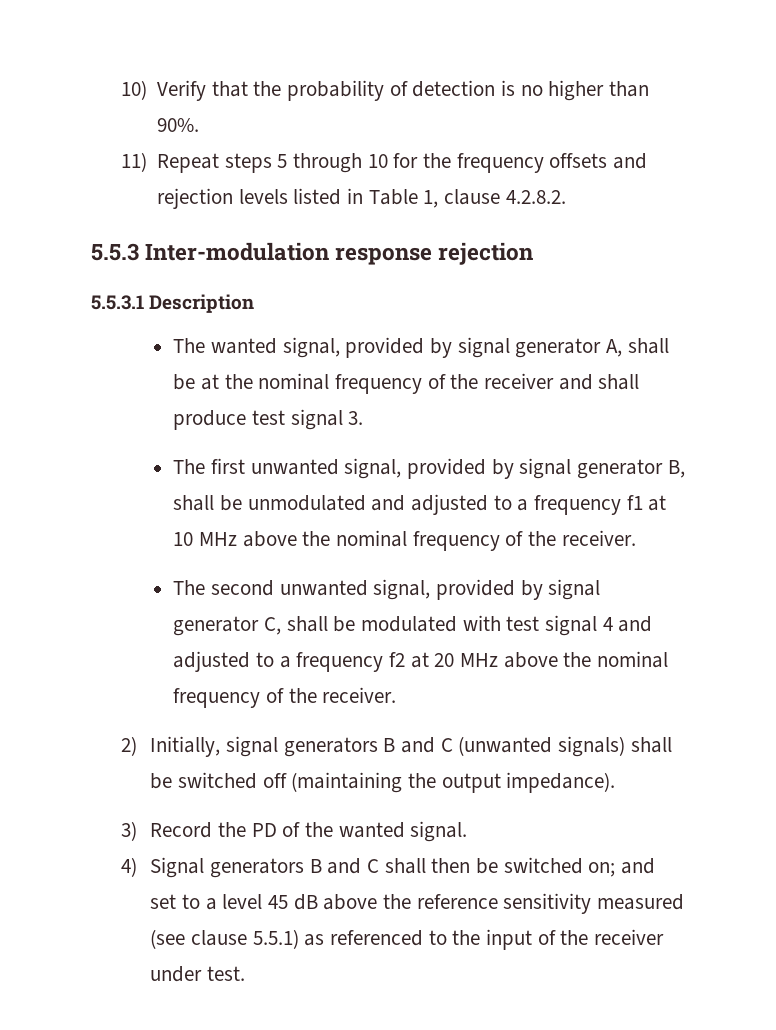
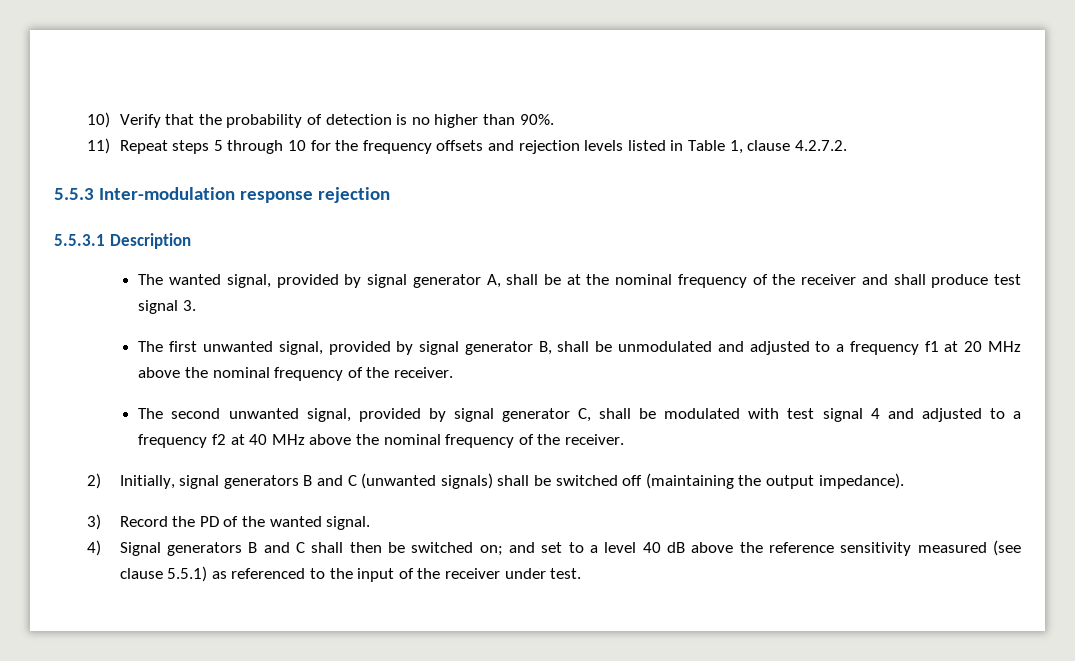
[505,190,566,204] 4.2.8.2. -> [794,140,847,151] 4.2.7.2.
[173,532,194,546] 10 -> [964,341,983,352] 20
[434,653,455,667] 20 -> [249,434,268,445] 40
[267,895,288,909] 45 -> [642,542,661,553] 40

